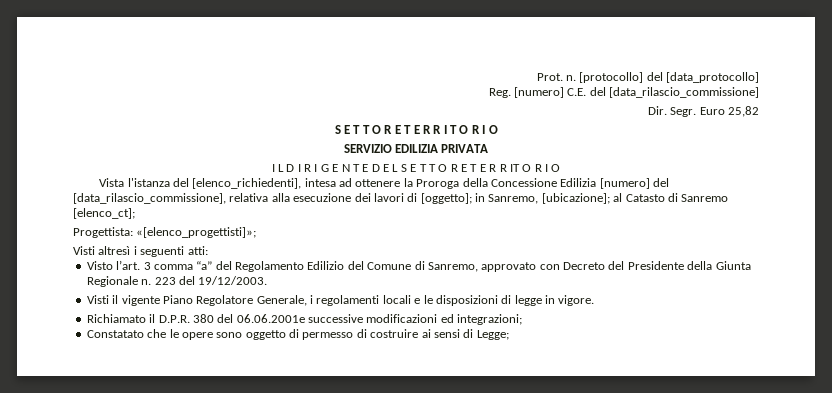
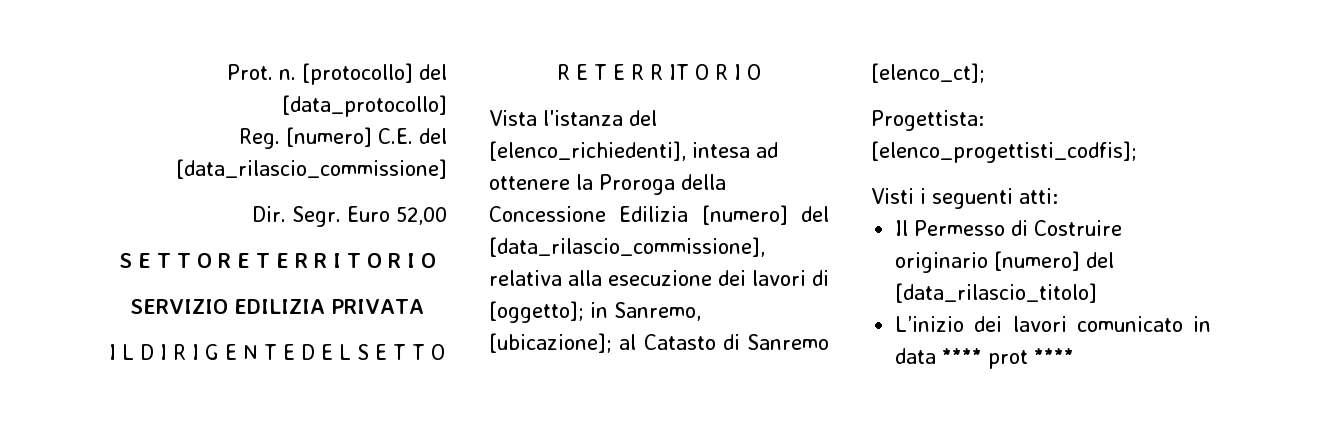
[728,106,759,117] 25,82 -> [396,207,447,225] 52,00
[136,227,257,238] [73,246,131,255] «[elenco_progettisti]»; // Visti altresì -> [871,141,1137,163] [871,188,914,204] [elenco_progettisti_codfis]; // Visti
[86,260,751,272] [86,276,268,287] [86,295,595,306] [86,314,523,325] [86,329,509,340] Visto l’art. 3 comma “a” del Regolamento Edilizio del Comune di Sanremo, approvato con Decreto del Presidente della Giunta Regionale n. 223 del 19/12/2003. // Visti il vigente Piano Regolatore Generale, i regolamenti locali e le disposizioni di legge in vigore. // Richiamato il D.P.R. 380 del 06.06.2001e successive modificazioni ed integrazioni; // Constatato che le opere sono oggetto di permesso di costruire ai sensi di Legge; -> [895,220,1123,236] [895,251,1115,273] [895,283,1098,303] [895,316,1211,332] [895,348,1075,369] Il Permesso di Costruire originario [numero] del [data_rilascio_titolo] // L’inizio dei lavori comunicato in data **** prot ****

